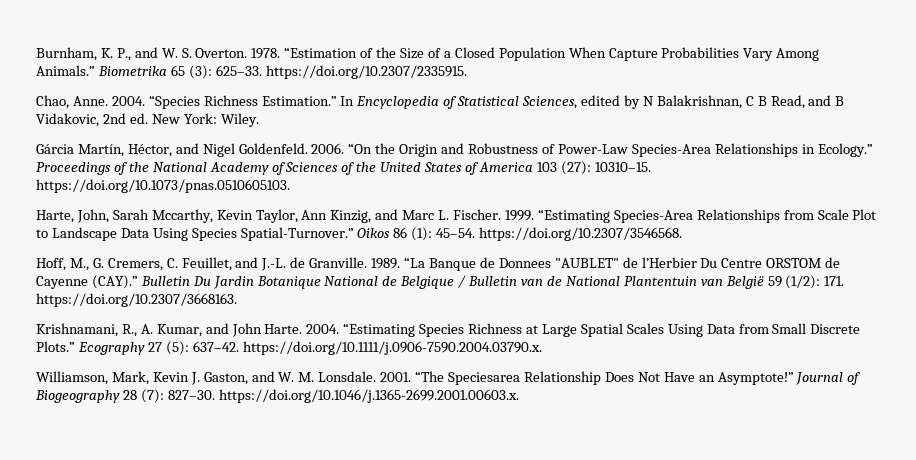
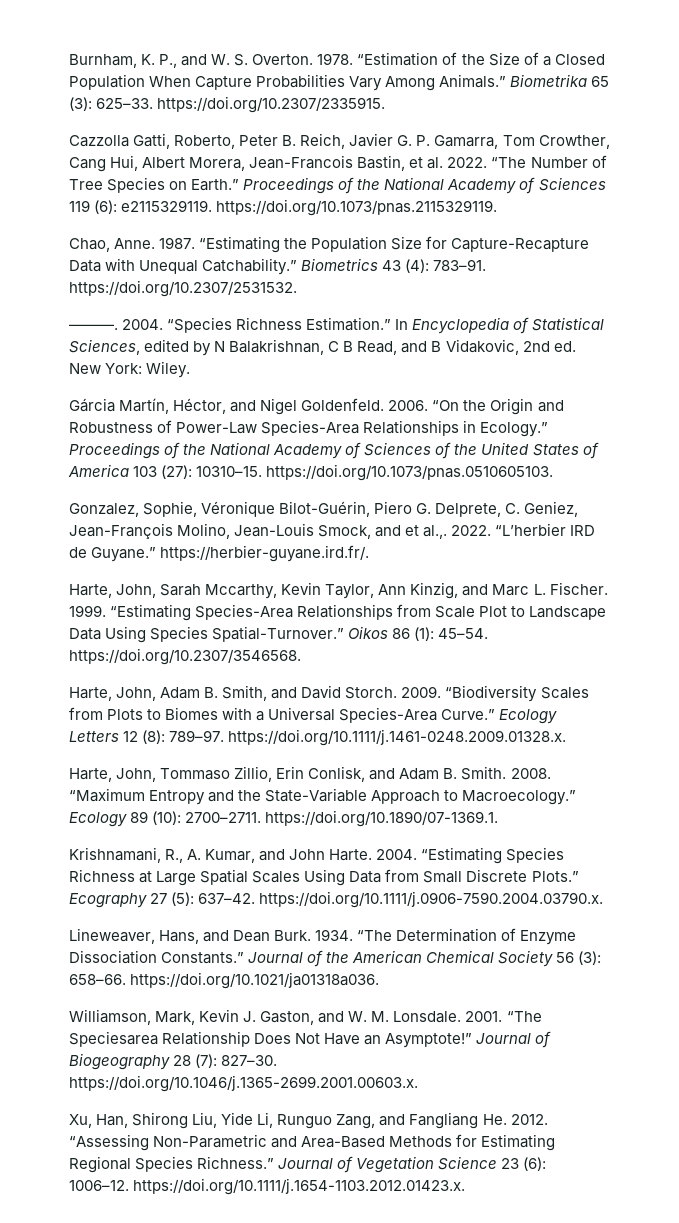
[36,95,108,109] Chao, Anne. -> [69,133,610,149] [69,155,607,172] [69,177,606,194] [69,199,498,216] [69,236,590,253] [69,258,487,275] [69,280,297,297] [69,324,118,330] Cazzolla Gatti, Roberto, Peter B. Reich, Javier G. P. Gamarra, Tom Crowther, Cang Hui, Albert Morera, Jean-Francois Bastin, et al. 2022. “The Number of Tree Species on Earth.” Proceedings of the National Academy of Sciences 119 (6): e2115329119. https://doi.org/10.1073/pnas.2115329119. // Chao, Anne. 1987. “Estimating the Population Size for Capture-Recapture Data with Unequal Catchability.” Biometrics 43 (4): 783–91. https://doi.org/10.2307/2531532. // ———.
(290, 186) none -> [69,501,579,517] [69,523,596,539] [69,545,370,562] // Gonzalez, Sophie, Véronique Bilot-Guérin, Piero G. Delprete, C. Geniez, Jean-François Molino, Jean-Louis Smock, and et al.,. 2022. “L’herbier IRD de Guyane.” https://herbier-guyane.ird.fr/.
[36,257,841,271] [36,275,845,289] [36,293,237,307] Hoff, M., G. Cremers, C. Feuillet, and J.-L. de Granville. 1989. “La Banque de Donnees "AUBLET" de l’Herbier Du Centre ORSTOM de Cayenne (CAY).” Bulletin Du Jardin Botanique National de Belgique / Bulletin van de National Plantentuin van België 59 (1/2): 171. https://doi.org/10.2307/3668163. -> [69,685,589,702] [69,707,558,724] [69,729,567,746] [69,766,551,782] [69,788,577,805] [69,810,499,827] Harte, John, Adam B. Smith, and David Storch. 2009. “Biodiversity Scales from Plots to Biomes with a Universal Species-Area Curve.” Ecology Letters 12 (8): 789–97. https://doi.org/10.1111/j.1461-0248.2009.01328.x. // Harte, John, Tommaso Zillio, Erin Conlisk, and Adam B. Smith. 2008. “Maximum Entropy and the State-Variable Approach to Macroecology.” Ecology 89 (10): 2700–2711. https://doi.org/10.1890/07-1369.1.
(542, 348) none -> [69,928,577,945] [69,950,602,967] [69,972,380,989] // Lineweaver, Hans, and Dean Burk. 1934. “The Determination of Enzyme Dissociation Constants.” Journal of the American Chemical Society 56 (3): 658–66. https://doi.org/10.1021/ja01318a036.
(519, 396) none -> [69,1112,548,1129] [69,1134,556,1151] [69,1156,547,1173] [69,1178,466,1195] // Xu, Han, Shirong Liu, Yide Li, Runguo Zang, and Fangliang He. 2012. “Assessing Non-Parametric and Area-Based Methods for Estimating Regional Species Richness.” Journal of Vegetation Science 23 (6): 1006–12. https://doi.org/10.1111/j.1654-1103.2012.01423.x.

